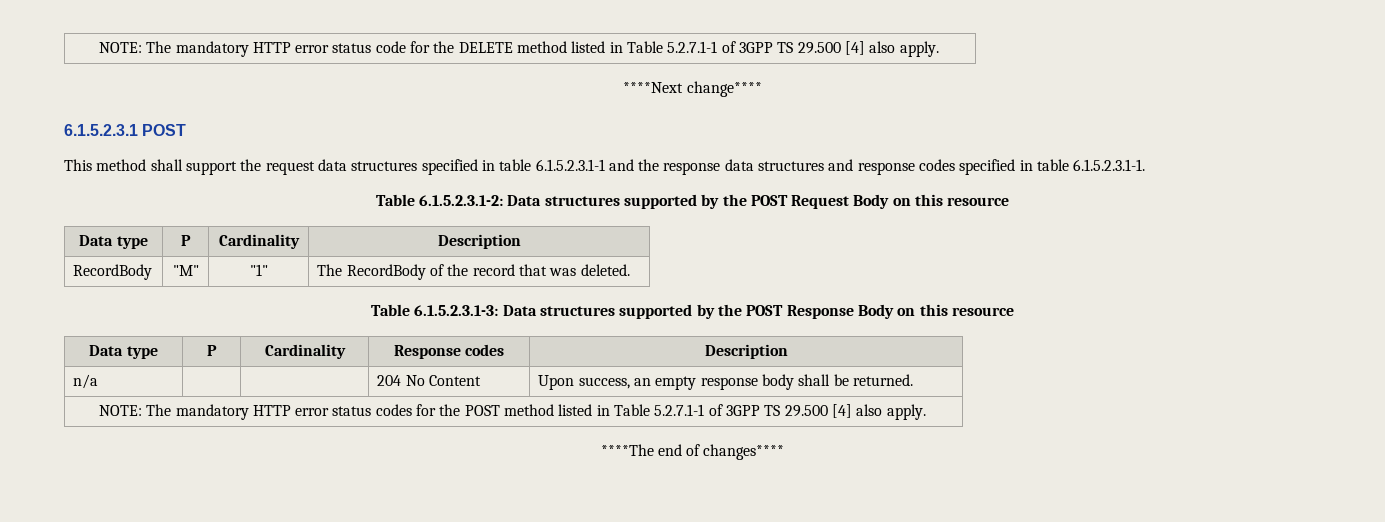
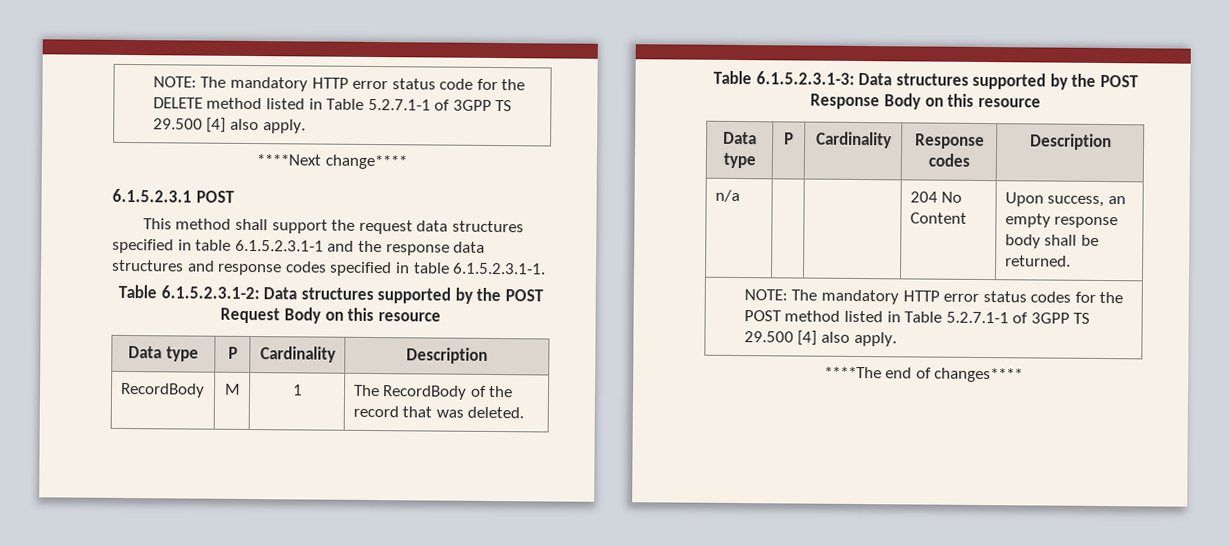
[172,265,199,276] [249,264,268,276] "M" | "1" -> [223,383,241,395] [291,384,303,396] M | 1

